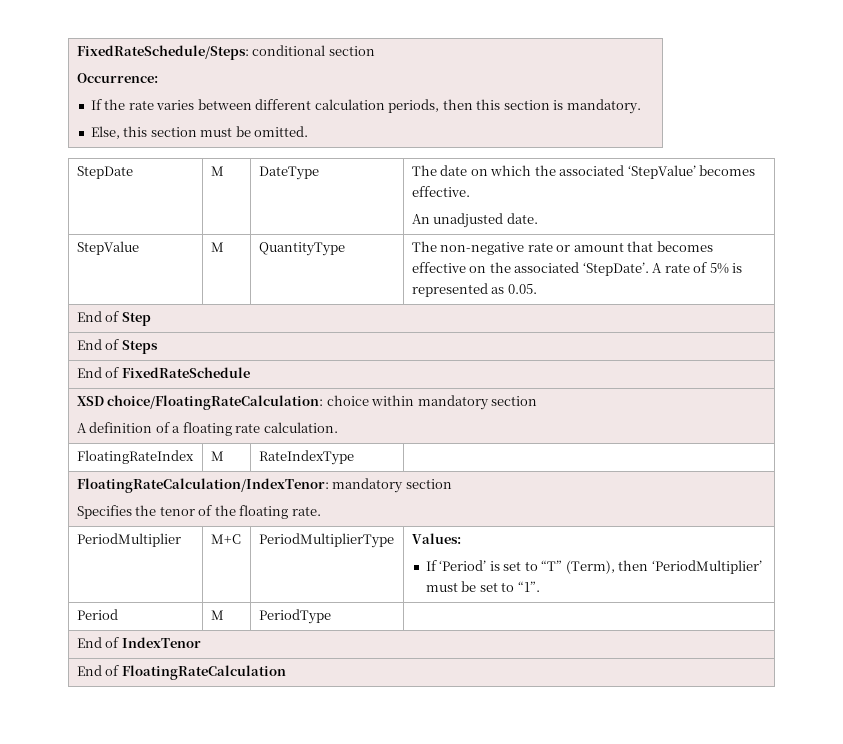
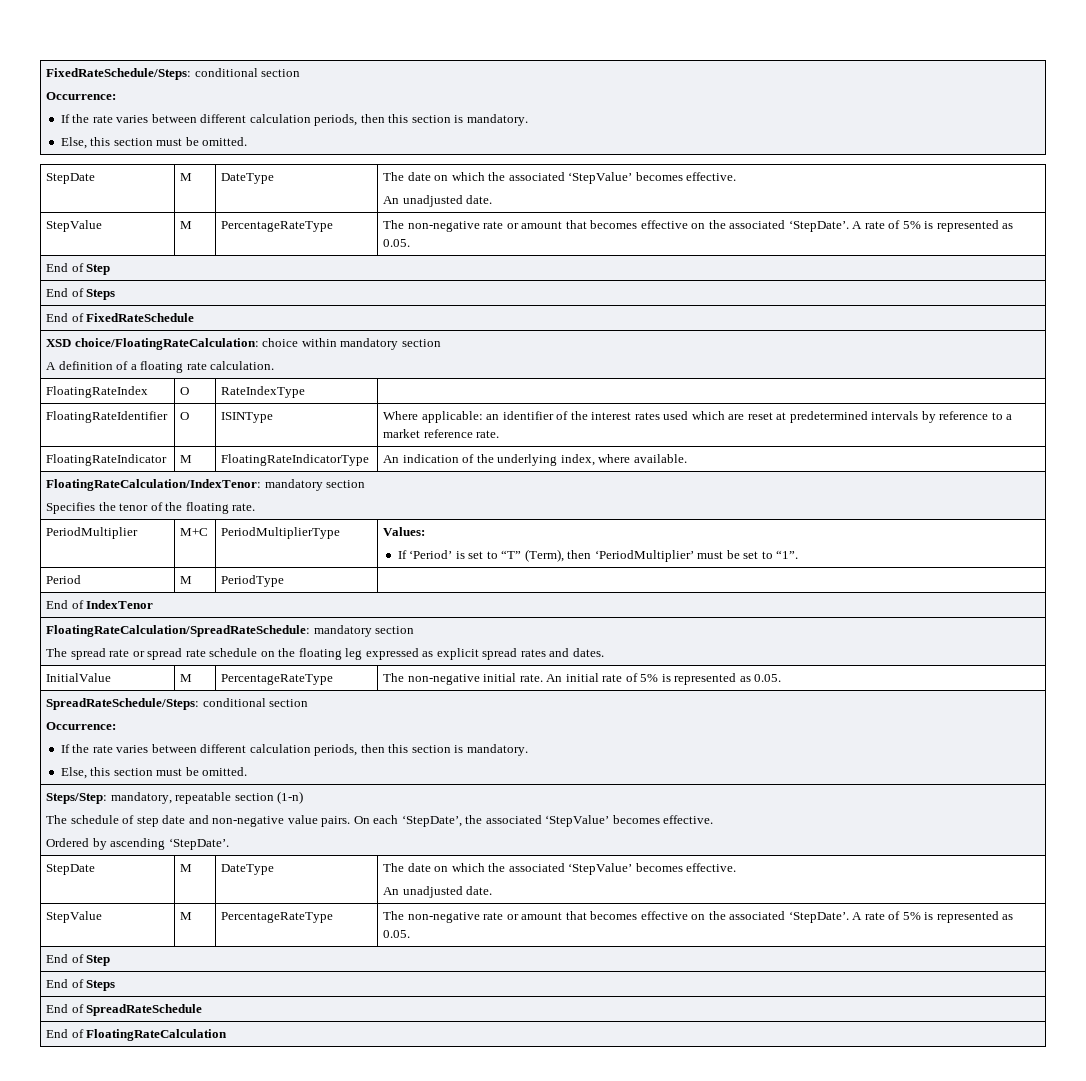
[258,242,345,256] QuantityType -> [221,221,334,232] PercentageRateType
[210,451,224,461] M -> [180,387,190,395] O
(354, 457) none -> [46,411,169,423] [180,412,190,420] [221,412,274,423] [383,411,1013,423] [383,429,500,438] [46,454,168,466] [180,455,193,463] [221,454,370,466] [383,454,687,466] // FloatingRateIdentifier | O | ISINType | Where applicable: an identifier of the interest rates used which are reset at predetermined intervals by reference to a market reference rate. // FloatingRateIndicator | M | FloatingRateIndicatorType | An indication of the underlying index, where available.
(201, 642) none -> [46,625,415,637] [46,648,604,660] [46,673,112,682] [180,674,193,682] [221,674,334,685] [383,673,782,685] [46,698,309,710] [46,722,117,730] [60,744,528,756] [60,767,248,779] [46,791,304,804] [46,815,714,827] [46,838,229,850] [46,864,96,875] [180,864,193,872] [221,864,275,875] [383,863,737,875] [383,886,493,898] [46,911,103,923] [180,912,193,920] [221,912,334,923] [383,911,1014,923] [383,930,411,938] [46,954,111,966] [46,979,116,991] [46,1004,203,1016] // FloatingRateCalculation/SpreadRateSchedule: mandatory section // The spread rate or spread rate schedule on the floating leg expressed as explicit spread rates and dates. // InitialValue | M | PercentageRateType | The non-negative initial rate. An initial rate of 5% is represented as 0.05. // SpreadRateSchedule/Steps: conditional section // Occurrence: // If the rate varies between different calculation periods, then this section is mandatory. // Else, this section must be omitted. // Steps/Step: mandatory, repeatable section (1-n) // The schedule of step date and non-negative value pairs. On each ‘StepDate’, the associated ‘StepValue’ becomes effective. // Ordered by ascending ‘StepDate’. // StepDate | M | DateType | The date on which the associated ‘StepValue’ becomes effective. // An unadjusted date. // StepValue | M | PercentageRateType | The non-negative rate or amount that becomes effective on the associated ‘StepDate’. A rate of 5% is represented as 0.05. // End of Step // End of Steps // End of SpreadRateSchedule

